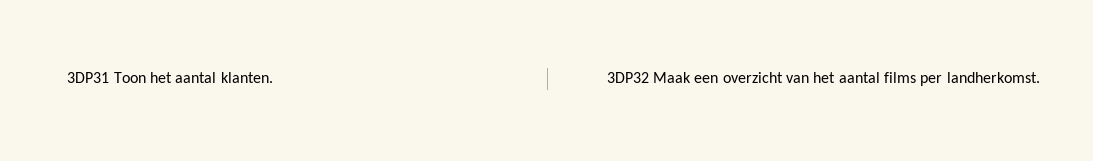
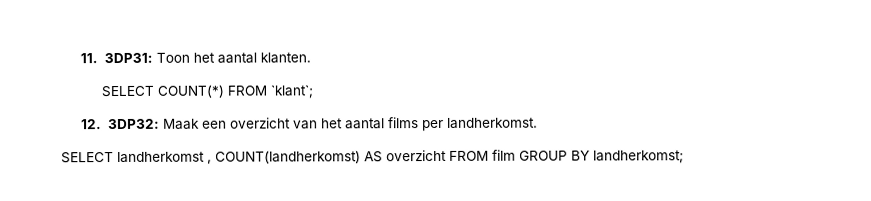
[67,72,110,83] 3DP31 -> [80,52,154,64] 11. 3DP31:
[606,72,649,83] 3DP32 -> [100,84,313,99] [81,118,161,130] SELECT COUNT(*) FROM `klant`; // 12. 3DP32:
(1040, 77) none -> [61,149,684,164] // SELECT landherkomst , COUNT(landherkomst) AS overzicht FROM film GROUP BY landherkomst;

